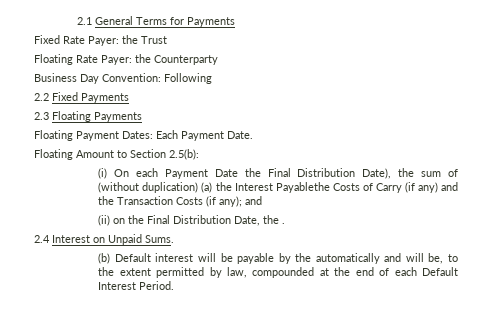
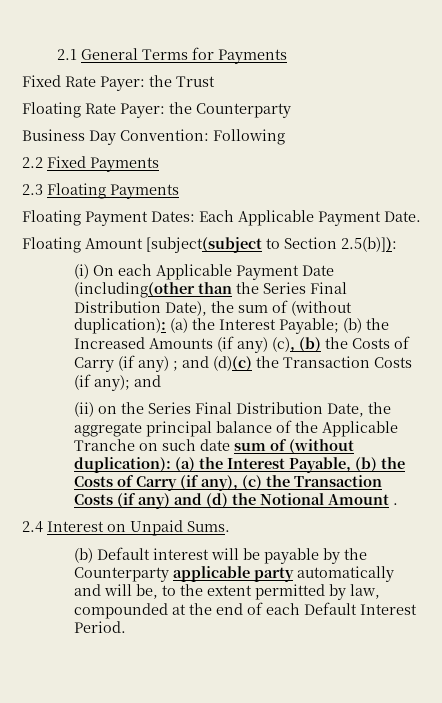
(178, 134) none -> [238,210,314,226] Applicable
(114, 154) none -> [146,237,262,253] [subject(subject
[169,149,199,160] 2.5(b): -> [341,237,397,252] 2.5(b)]):
(159, 172) none -> [155,264,232,280] Applicable
[244,168,261,177] the -> [73,282,306,298] (including(other than the Series
[142,182,330,193] duplication) (a) the Interest Payablethe -> [73,318,389,334] [73,336,348,353] duplication): (a) the Interest Payable; (b) the Increased Amounts (if any) (c), (b) the
[441,182,459,191] and -> [172,356,252,371] ; and (d)(c)
(145, 219) none -> [147,402,191,414] Series
(280, 219) none -> [73,420,398,437] [73,439,354,454] [73,457,405,473] [73,475,382,491] [73,493,389,509] aggregate principal balance of the Applicable Tranche on such date sum of (without duplication): (a) the Interest Payable, (b) the Costs of Carry (if any), (c) the Transaction Costs (if any) and (d) the Notional Amount
(312, 257) none -> [73,566,294,582] Counterparty applicable party

